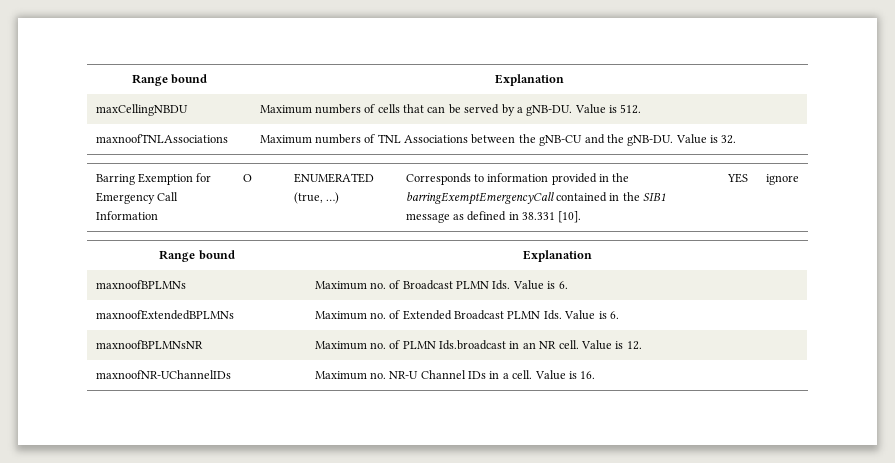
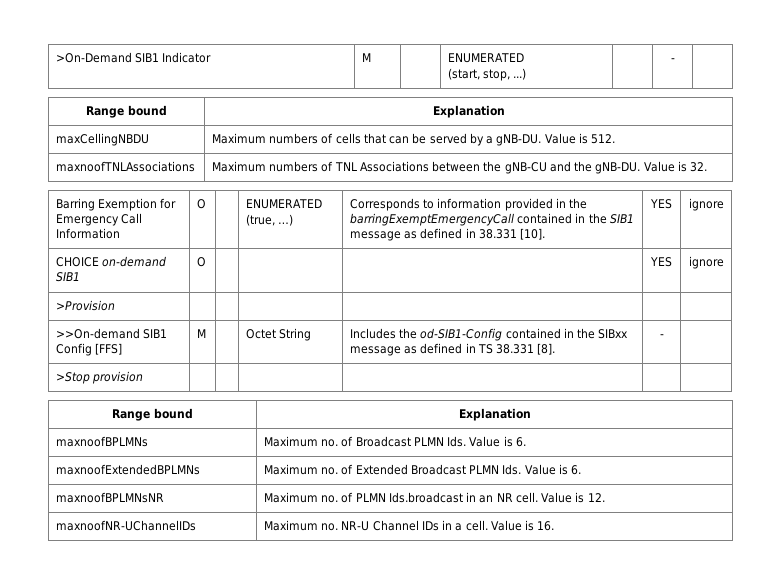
(131, 80) none -> [55,52,212,63] [361,53,371,62] [447,53,524,63] [447,68,527,81] [670,58,675,62] >On-Demand SIB1 Indicator | M | | ENUMERATED // (start, stop, ...) | | - | //
(799, 179) none -> [55,256,167,267] [55,272,80,282] [196,257,206,267] [650,257,672,267] [688,256,724,269] [55,300,115,311] [55,328,168,339] [55,343,123,356] [196,329,206,338] [245,328,312,341] [349,328,629,341] [349,343,556,356] [659,334,664,338] [55,371,144,384] // CHOICE on-demand SIB1 | O | | | | YES | ignore // >Provision | | | | | | // >>On-demand SIB1 Config [FFS] | M | | Octet String | Includes the od-SIB1-Config contained in the SIBxx message as defined in TS 38.331 [8]. | - | // >Stop provision | | | | | |

